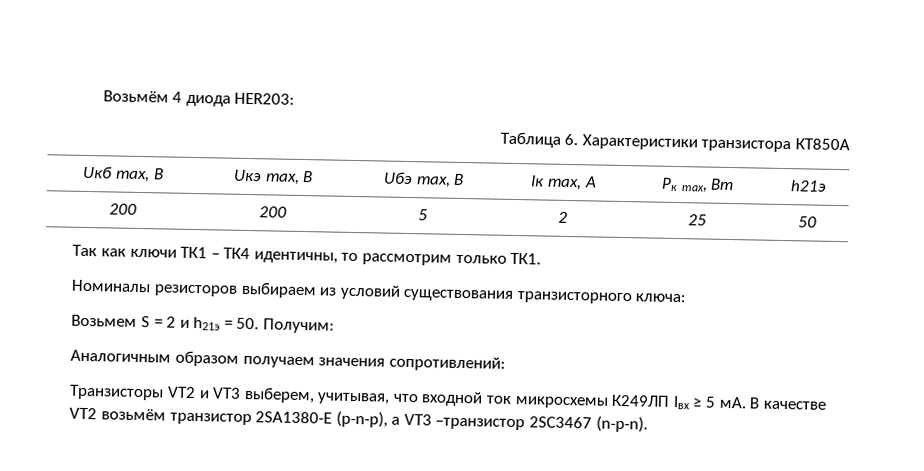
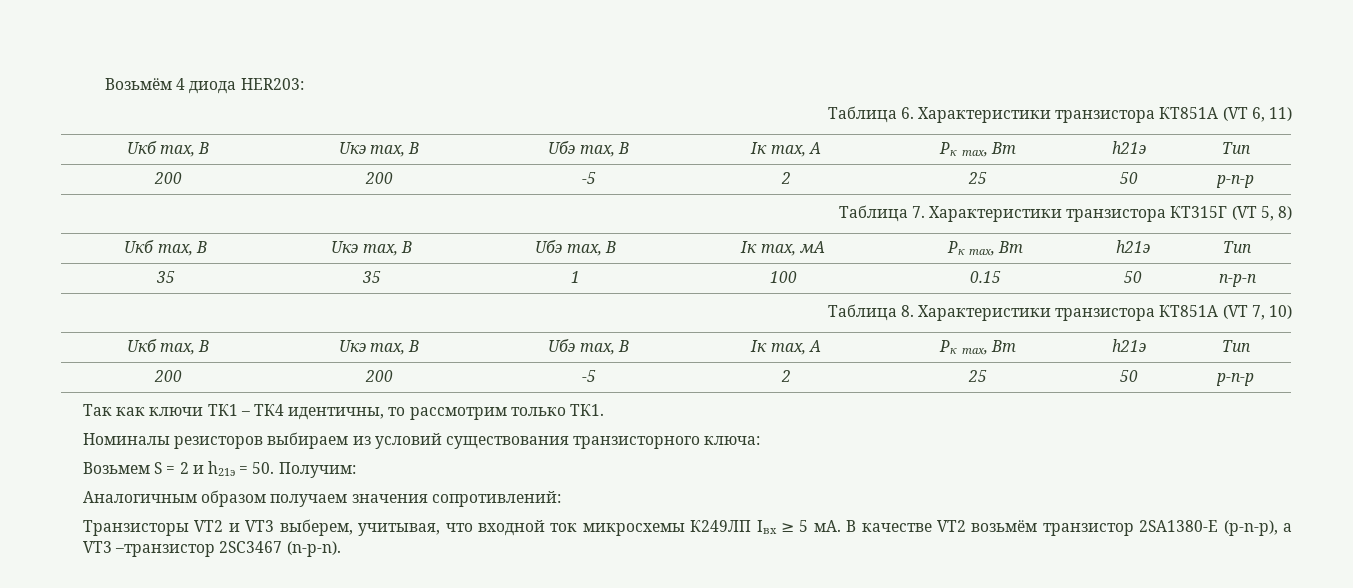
[795,138,851,151] КТ850А -> [1159,107,1292,122] КТ851А (VT 6, 11)
[108,203,137,215] [258,206,287,218] [418,209,428,221] [558,211,568,223] [687,214,707,226] [798,216,817,228] // 200 | 200 | 5 | 2 | 25 | 50 -> [1221,142,1251,154] [153,172,182,184] [364,172,393,184] [581,172,596,184] [780,172,791,184] [968,172,987,184] [1120,172,1138,184] [1216,175,1254,188] [838,205,1292,222] [124,240,207,256] [331,241,412,256] [535,240,616,256] [740,241,825,256] [946,241,1024,256] [1116,240,1150,253] [1223,241,1252,253] [155,271,175,283] [361,271,381,283] [571,271,580,283] [769,271,797,283] [970,271,1001,283] [1124,271,1142,283] [1218,274,1257,287] [827,304,1292,321] [126,339,210,355] [338,340,420,355] [548,339,629,355] [750,340,821,355] [939,340,1016,355] [1112,339,1146,352] [1221,340,1251,352] [153,370,182,382] [364,370,393,382] [581,370,596,382] [780,370,791,382] [968,370,987,382] [1120,370,1138,382] [1216,373,1254,386] | Тип // 200 | 200 | -5 | 2 | 25 | 50 | p-n-p // Таблица 7. Характеристики транзистора КТ315Г (VT 5, 8) // Uкб max, В | Uкэ max, В | Uбэ max, В | Iк max, мА | Pк max, Вт | h21э | Тип // 35 | 35 | 1 | 100 | 0.15 | 50 | n-p-n // Таблица 8. Характеристики транзистора КТ851А (VT 7, 10) // Uкб max, В | Uкэ max, В | Uбэ max, В | Iк max, А | Pк max, Вт | h21э | Тип // 200 | 200 | -5 | 2 | 25 | 50 | p-n-p

